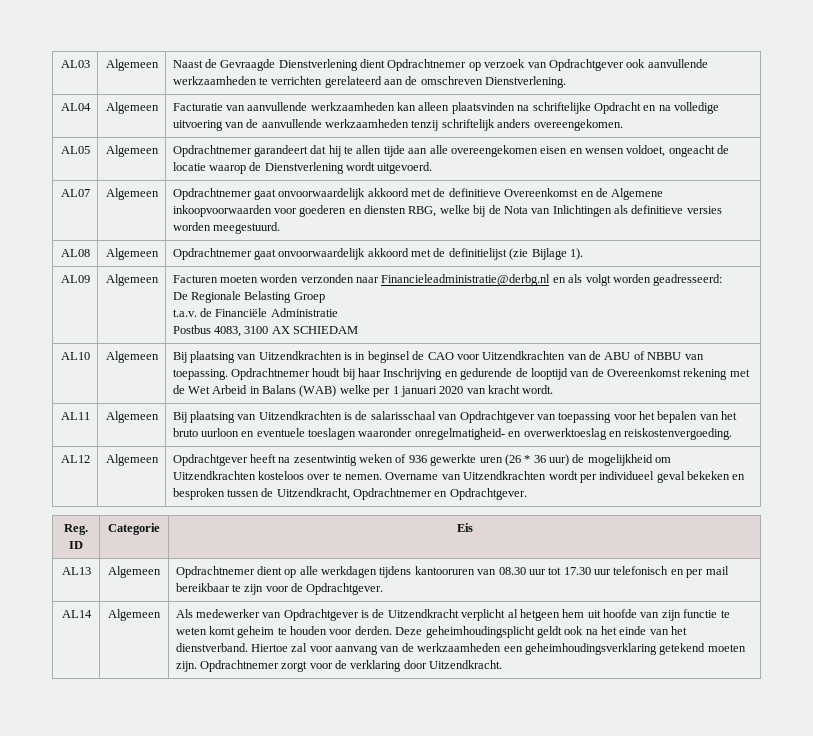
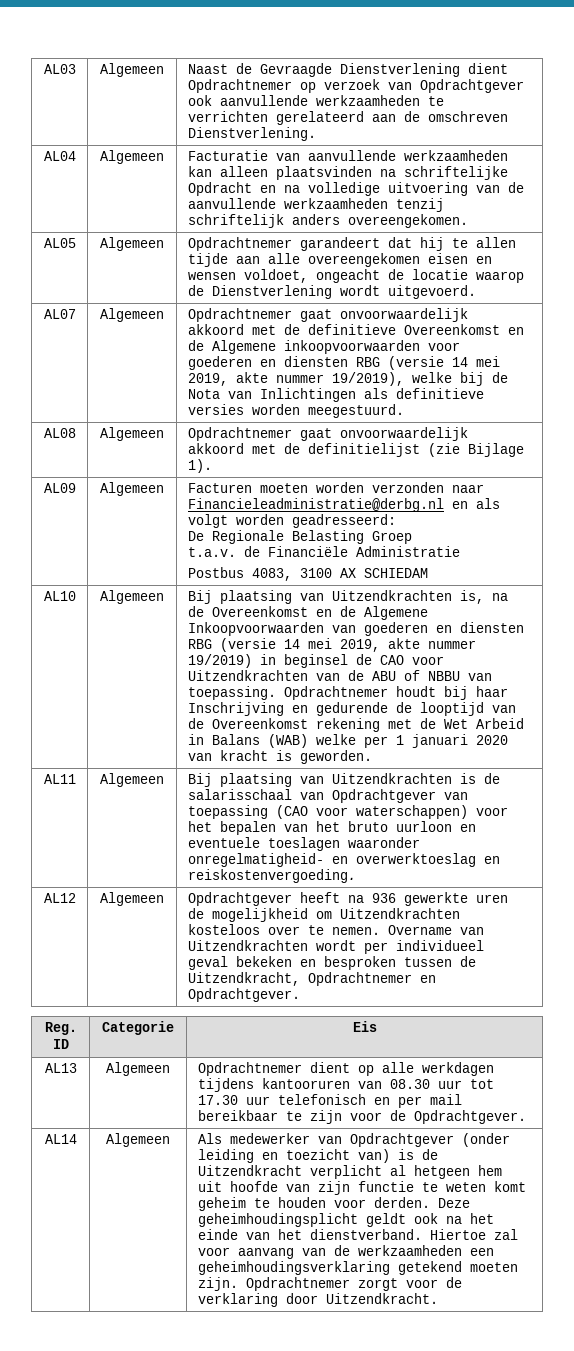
[408,206,437,217] RBG, -> [355,356,500,370] [187,372,404,386] RBG (versie 14 mei 2019, akte nummer 19/2019),
[344,352,353,360] is -> [459,590,508,604] [187,606,428,620] [187,622,524,636] [187,638,476,652] [187,654,252,668] is, na de Overeenkomst en de Algemene Inkoopvoorwaarden van goederen en diensten RBG (versie 14 mei 2019, akte nummer 19/2019)
[522,385,554,394] wordt. -> [275,750,372,764] is geworden.
(612, 417) none -> [275,805,468,819] (CAO voor waterschappen)
[293,454,570,466] zesentwintig weken of 936 gewerkte uren (26 * 36 uur) -> [371,892,508,906] 936 gewerkte uren
(359, 615) none -> [461,1133,510,1147] [197,1149,390,1163] (onder leiding en toezicht van)

